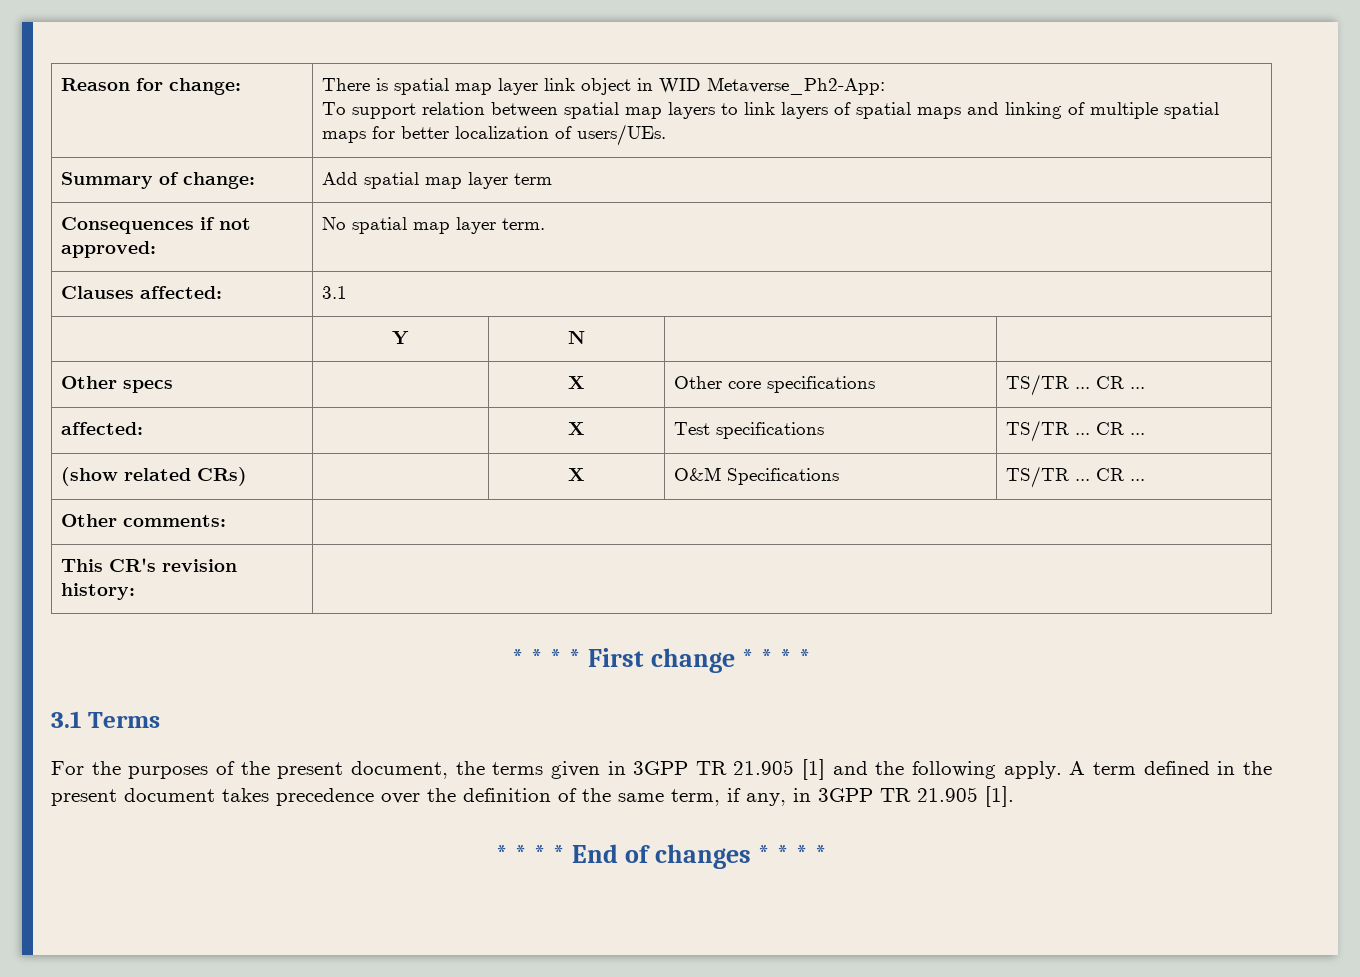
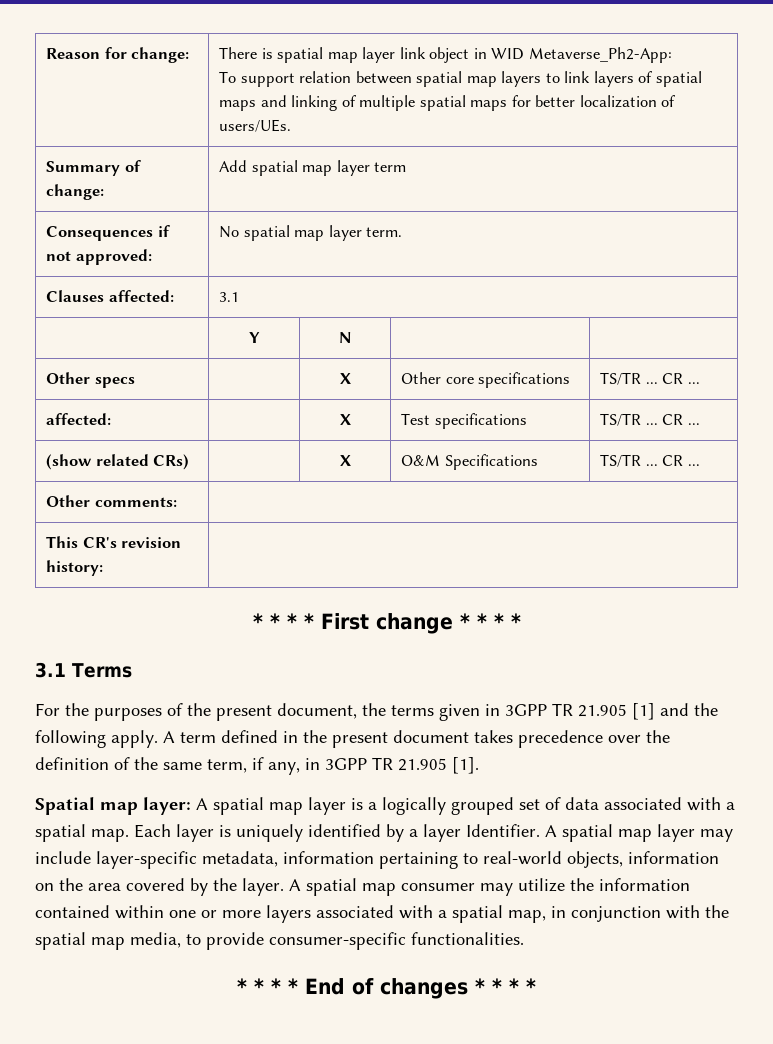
(1014, 796) none -> [35,797,735,815] [35,824,733,842] [35,851,719,869] [35,878,690,896] [35,905,729,923] [35,932,524,950] // Spatial map layer: A spatial map layer is a logically grouped set of data associated with a spatial map. Each layer is uniquely identified by a layer Identifier. A spatial map layer may include layer-specific metadata, information pertaining to real-world objects, information on the area covered by the layer. A spatial map consumer may utilize the information contained within one or more layers associated with a spatial map, in conjunction with the spatial map media, to provide consumer-specific functionalities.

